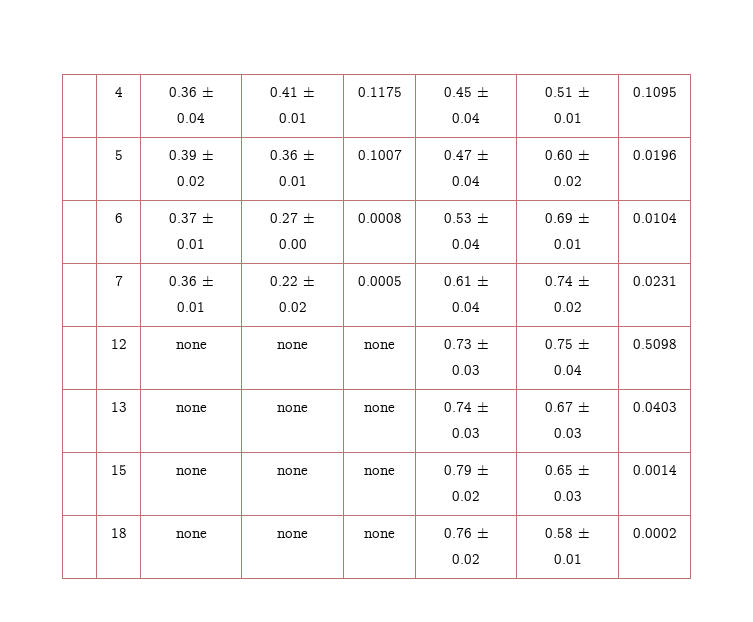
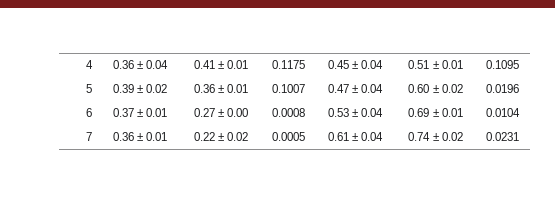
[110,339,127,349] [175,342,207,349] [277,342,308,349] [364,342,395,349] [443,339,489,349] [452,365,480,375] [545,339,590,349] [553,365,582,375] [632,339,677,349] [110,402,127,412] [175,405,207,412] [277,405,308,412] [364,405,395,412] [443,402,489,412] [452,428,480,438] [545,402,590,412] [553,428,582,438] [632,402,677,412] [110,465,127,475] [175,468,207,475] [277,468,308,475] [364,468,395,475] [443,465,489,475] [452,491,480,501] [545,465,590,475] [553,491,582,501] [632,465,677,475] [110,528,127,538] [175,531,207,538] [277,531,308,538] [364,531,395,538] [443,528,489,538] [452,554,480,564] [545,528,590,538] [553,554,582,564] [632,528,677,538] // | 12 | none | none | none | 0.73 ± 0.03 | 0.75 ± 0.04 | 0.5098 // | 13 | none | none | none | 0.74 ± 0.03 | 0.67 ± 0.03 | 0.0403 // | 15 | none | none | none | 0.79 ± 0.02 | 0.65 ± 0.03 | 0.0014 // | 18 | none | none | none | 0.76 ± 0.02 | 0.58 ± 0.01 | 0.0002 -> (519, 136) none

